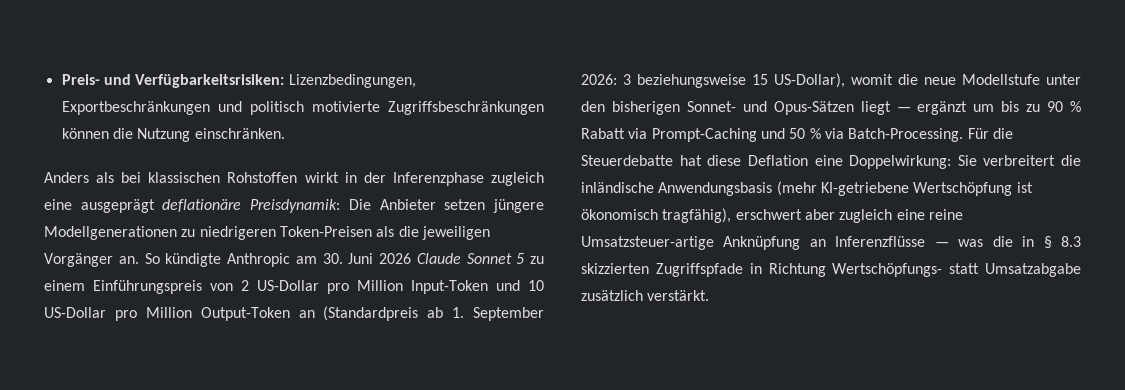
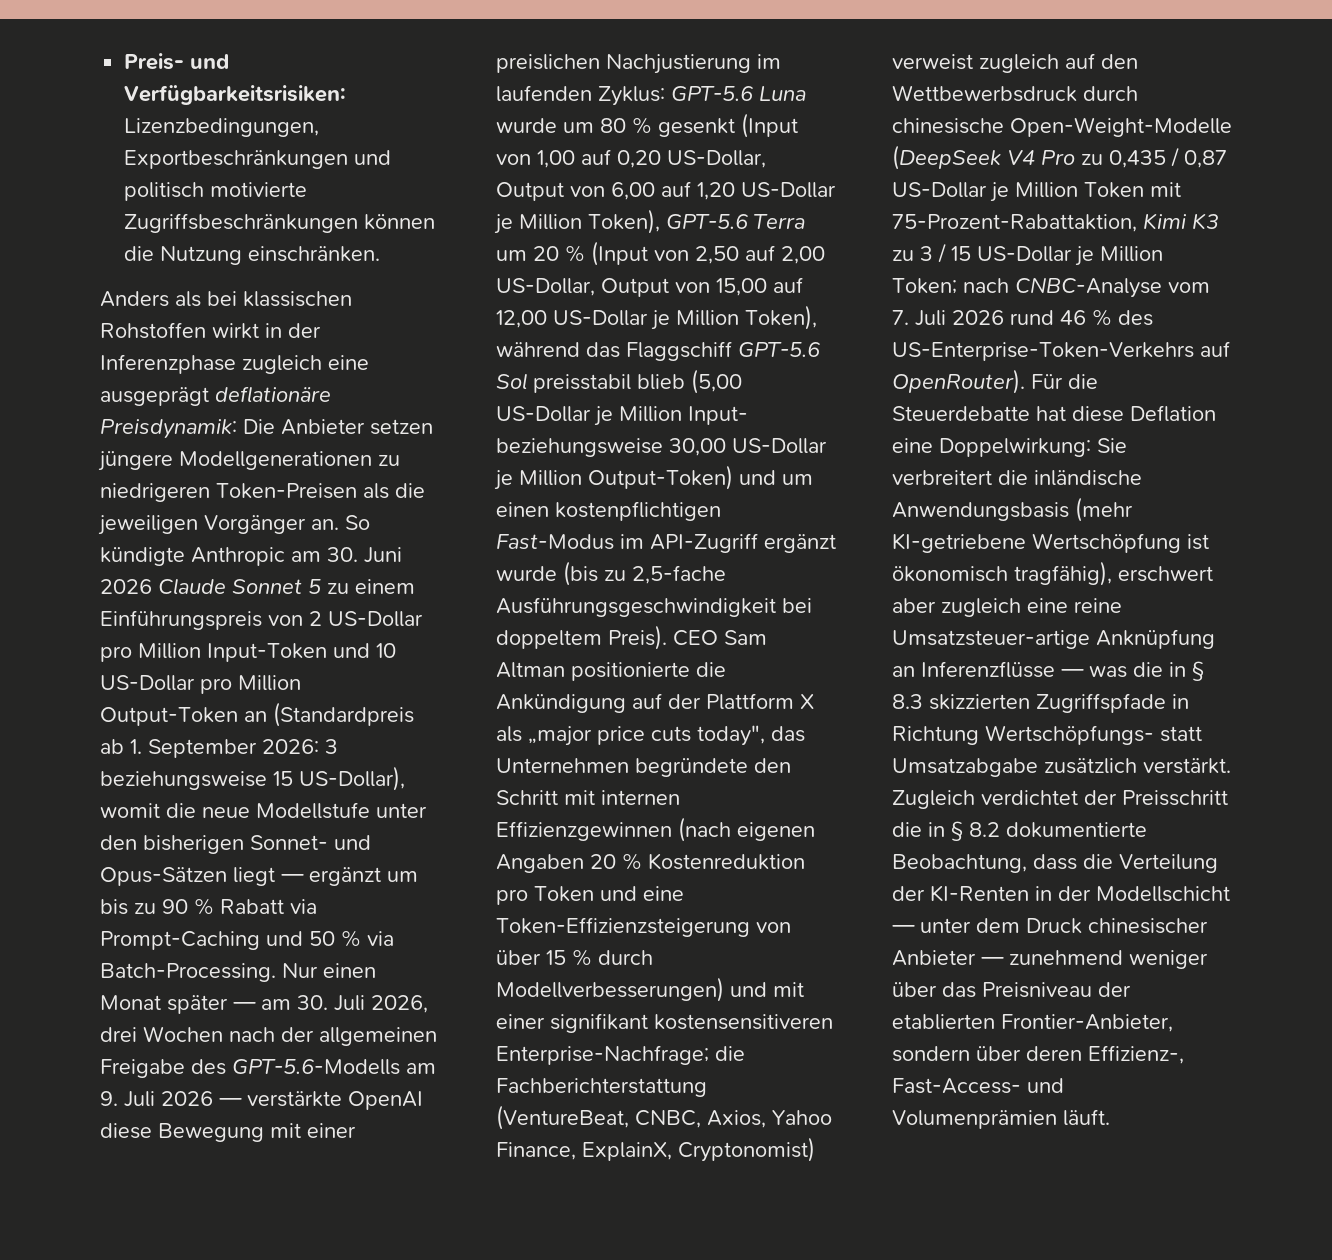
(964, 135) none -> [282,963,376,978] [100,995,428,1014] [100,1026,437,1046] [100,1059,436,1078] [100,1091,423,1110] [100,1123,356,1142] [496,54,781,74] [496,85,806,106] [496,113,798,138] [496,149,766,168] [496,181,836,201] [494,209,805,234] [496,241,825,266] [496,277,803,297] [496,305,817,330] [496,341,821,361] [496,369,742,394] [496,406,748,426] [496,438,827,457] [494,465,813,490] [496,501,721,521] [496,533,836,553] [496,561,726,586] [496,597,812,617] [496,625,767,650] [496,662,726,681] [496,693,814,713] [496,725,805,746] [496,758,791,777] [496,790,680,805] [496,817,815,842] [496,853,805,873] [496,886,684,905] [496,917,791,937] [496,949,653,966] [496,977,804,1002] [496,1013,833,1033] [496,1045,745,1065] [496,1078,707,1097] [496,1105,832,1130] [496,1137,815,1162] [892,53,1138,73] [892,85,1138,102] [892,117,1232,137] [892,145,1227,170] [892,182,1181,202] [892,214,1219,232] [892,243,1163,266] [892,277,1210,298] [892,309,1153,326] [892,341,1230,361] [892,369,1025,394] Nur einen Monat später — am 30. Juli 2026, drei Wochen nach der allgemeinen Freigabe des GPT-5.6-Modells am 9. Juli 2026 — verstärkte OpenAI diese Bewegung mit einer preislichen Nachjustierung im laufenden Zyklus: GPT-5.6 Luna wurde um 80 % gesenkt (Input von 1,00 auf 0,20 US-Dollar, Output von 6,00 auf 1,20 US-Dollar je Million Token), GPT-5.6 Terra um 20 % (Input von 2,50 auf 2,00 US-Dollar, Output von 15,00 auf 12,00 US-Dollar je Million Token), während das Flaggschiff GPT-5.6 Sol preisstabil blieb (5,00 US-Dollar je Million Input- beziehungsweise 30,00 US-Dollar je Million Output-Token) und um einen kostenpflichtigen Fast-Modus im API-Zugriff ergänzt wurde (bis zu 2,5-fache Ausführungsgeschwindigkeit bei doppeltem Preis). CEO Sam Altman positionierte die Ankündigung auf der Plattform X als „major price cuts today", das Unternehmen begründete den Schritt mit internen Effizienzgewinnen (nach eigenen Angaben 20 % Kostenreduktion pro Token und eine Token-Effizienzsteigerung von über 15 % durch Modellverbesserungen) und mit einer signifikant kostensensitiveren Enterprise-Nachfrage; die Fachberichterstattung (VentureBeat, CNBC, Axios, Yahoo Finance, ExplainX, Cryptonomist) verweist zugleich auf den Wettbewerbsdruck durch chinesische Open-Weight-Modelle (DeepSeek V4 Pro zu 0,435 / 0,87 US-Dollar je Million Token mit 75-Prozent-Rabattaktion, Kimi K3 zu 3 / 15 US-Dollar je Million Token; nach CNBC-Analyse vom 7. Juli 2026 rund 46 % des US-Enterprise-Token-Verkehrs auf OpenRouter).
(710, 295) none -> [892,790,1228,809] [892,821,1147,841] [892,854,1218,873] [892,885,1230,902] [892,918,1208,934] [892,950,1208,969] [892,982,1131,998] [892,1014,1173,1032] [892,1045,1184,1064] [892,1078,1064,1094] [892,1109,1110,1129] Zugleich verdichtet der Preisschritt die in § 8.2 dokumentierte Beobachtung, dass die Verteilung der KI-Renten in der Modellschicht — unter dem Druck chinesischer Anbieter — zunehmend weniger über das Preisniveau der etablierten Frontier-Anbieter, sondern über deren Effizienz-, Fast-Access- und Volumenprämien läuft.

